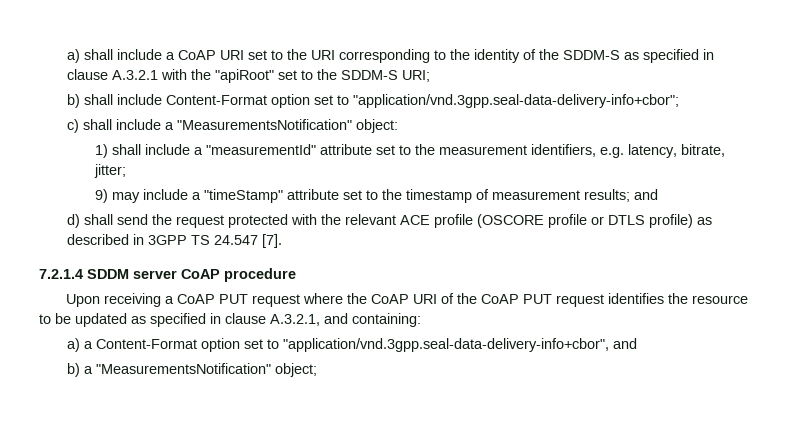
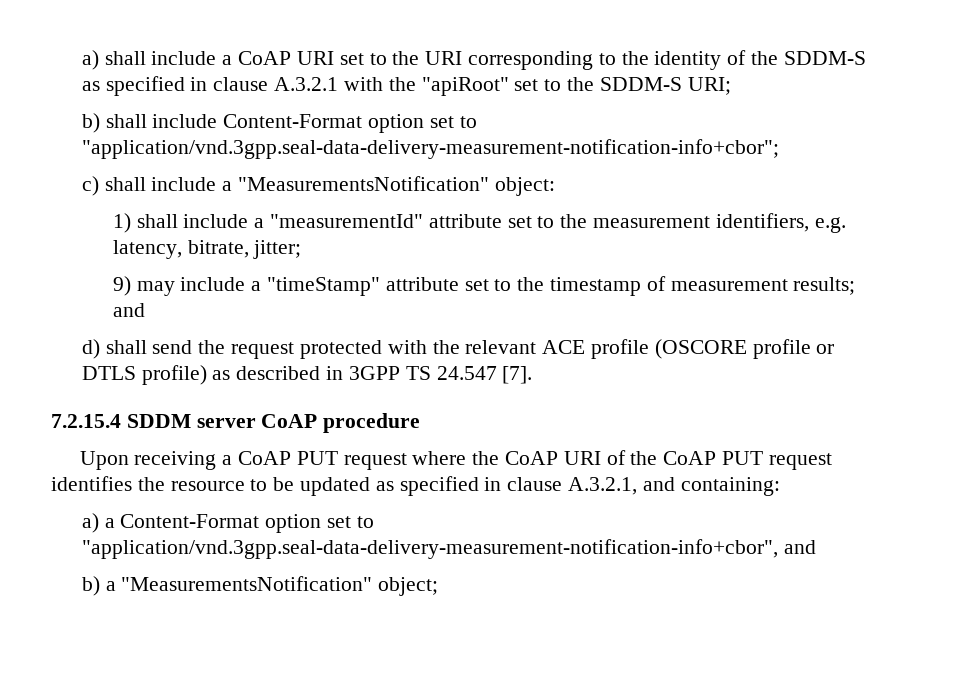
[353,94,680,108] "application/vnd.3gpp.seal-data-delivery-info+cbor"; -> [81,139,779,159] "application/vnd.3gpp.seal-data-delivery-measurement-notification-info+cbor";
[39,269,83,279] 7.2.1.4 -> [51,414,121,428] 7.2.15.4
[283,338,610,352] "application/vnd.3gpp.seal-data-delivery-info+cbor", -> [81,539,778,559] "application/vnd.3gpp.seal-data-delivery-measurement-notification-info+cbor",

